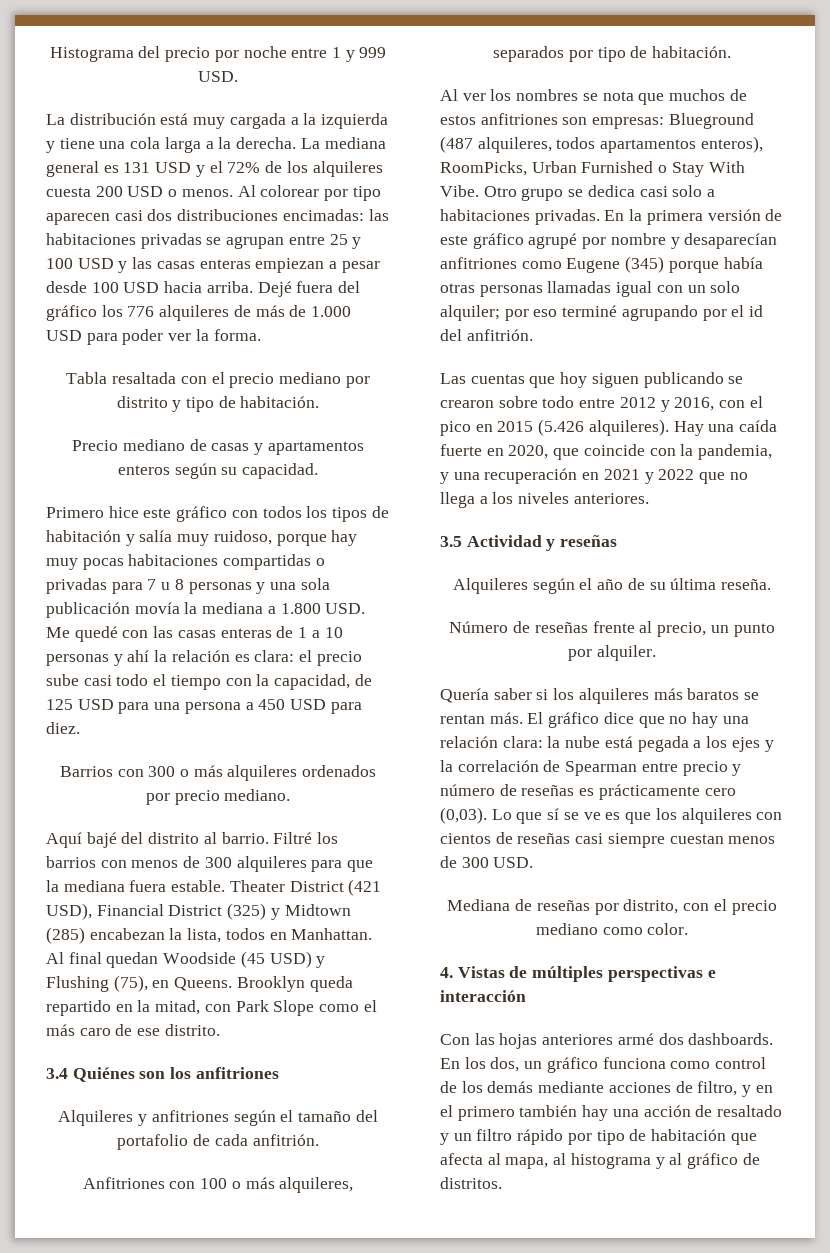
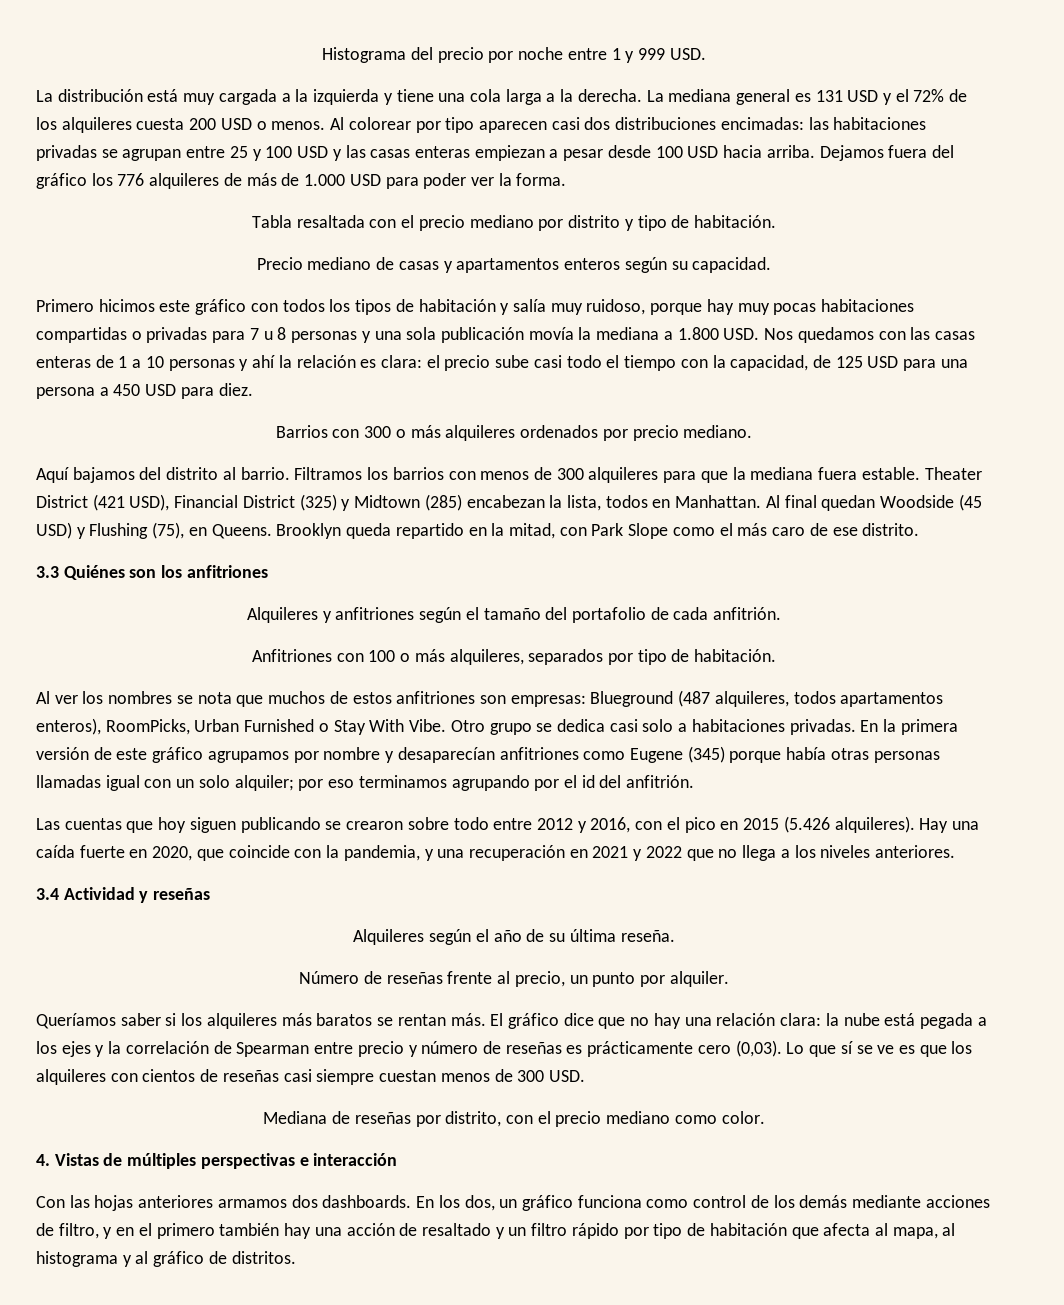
[257,281,292,297] Dejé -> [819,145,884,161] Dejamos
[108,506,139,518] hice -> [98,299,155,312] hicimos
[46,626,118,642] Me quedé -> [764,327,874,343] Nos quedamos
[86,832,117,848] bajé -> [72,467,135,483] bajamos
[273,832,313,844] Filtré -> [294,467,363,480] Filtramos
[46,1068,68,1079] 3.4 -> [36,566,59,578] 3.3
[528,233,578,249] agrupé -> [207,751,289,763] agrupamos
[562,305,618,317] terminé -> [358,775,447,788] terminamos
[440,536,462,547] 3.5 -> [36,888,59,900] 3.4
[440,688,489,703] Quería -> [36,1013,116,1029] Queríamos
[617,1033,654,1045] armé -> [217,1199,287,1208] armamos

